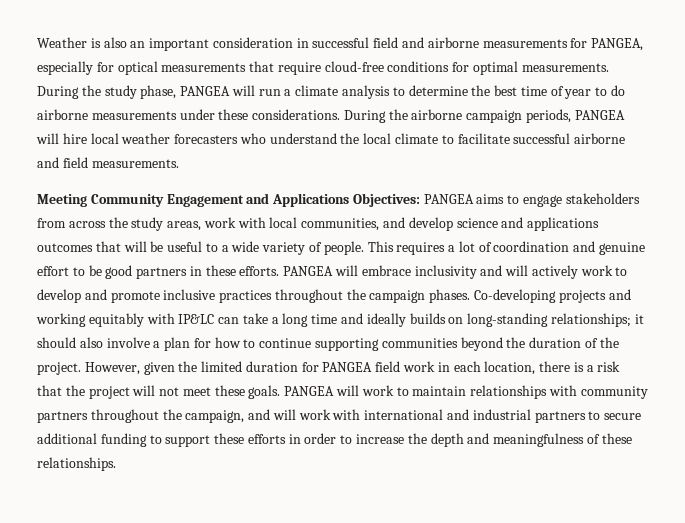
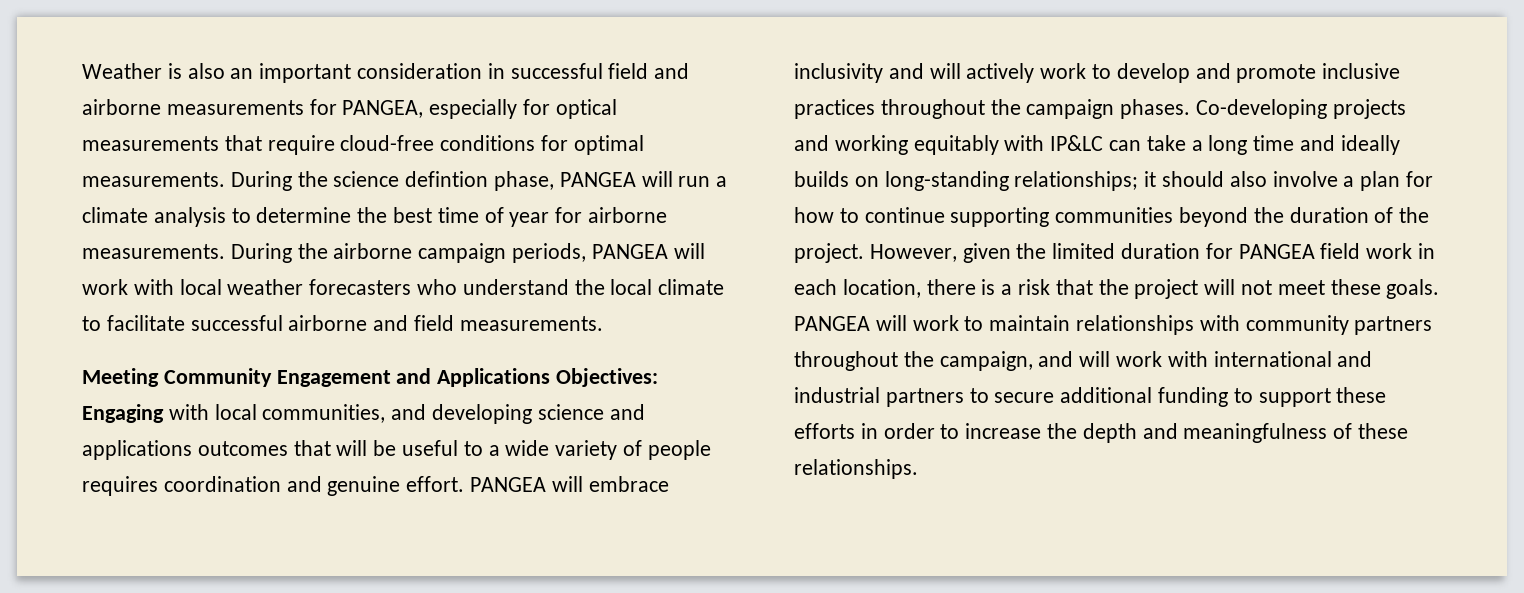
[104,85,137,99] study -> [333,171,489,187] science defintion
[595,85,626,96] [37,109,341,120] to do airborne measurements under these considerations. -> [555,207,668,223] [82,244,225,259] for airborne measurements.
[62,133,87,144] hire -> [82,279,174,295] work with
[423,193,640,207] [37,217,236,231] PANGEA aims to engage stakeholders from across the study areas, work -> [82,404,164,423] Engaging
[408,217,453,231] develop -> [432,404,533,424] developing
[323,241,646,255] [37,265,280,279] people. This requires a lot of coordination and genuine effort to be good partners in these efforts. -> [647,440,711,460] [82,476,465,496] people requires coordination and genuine effort.

